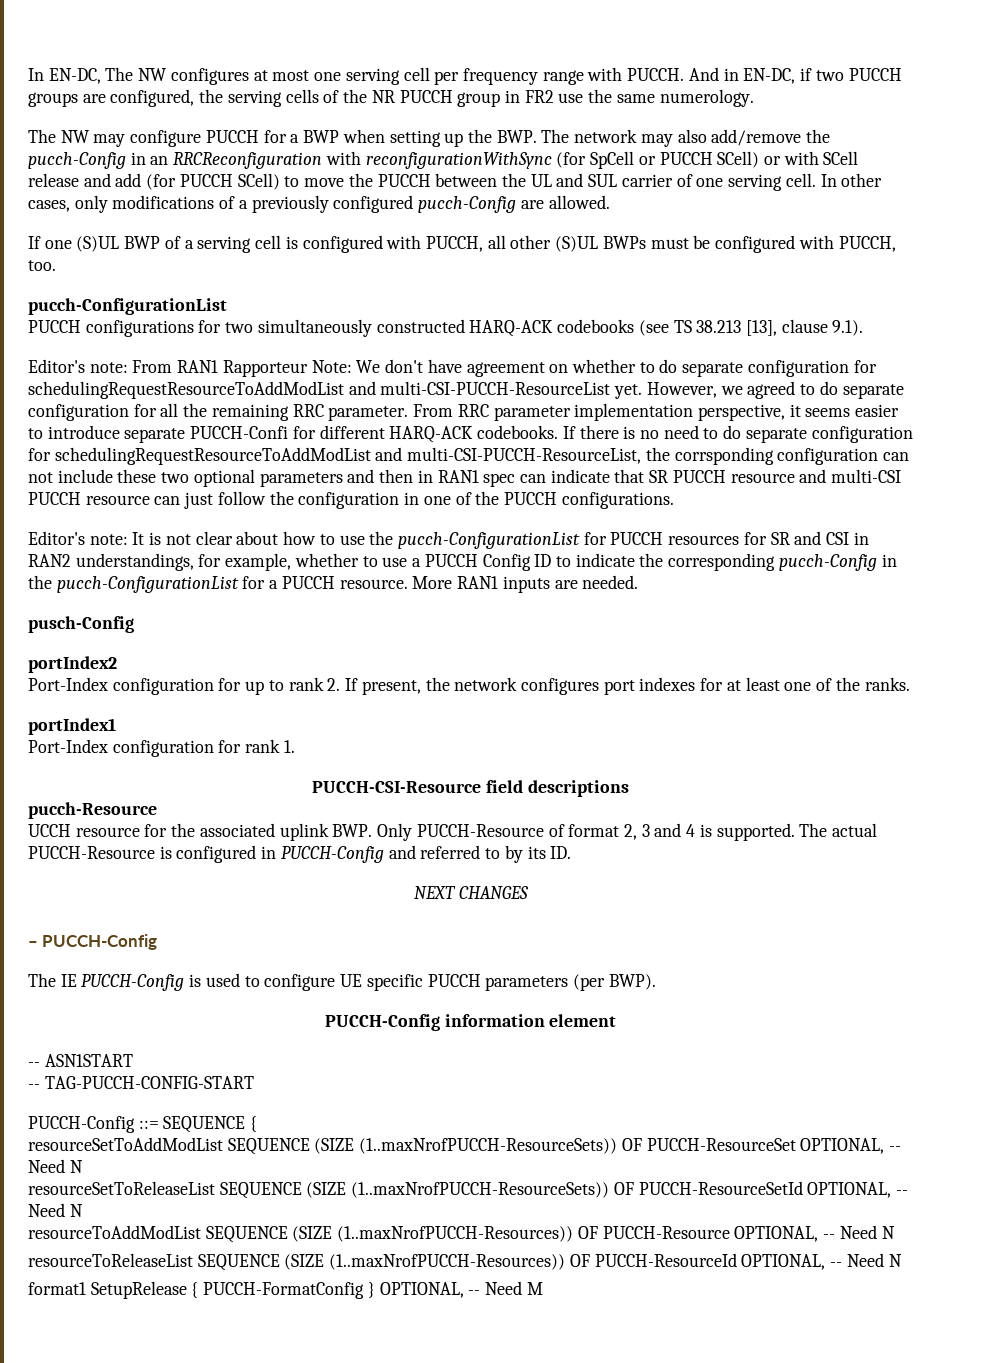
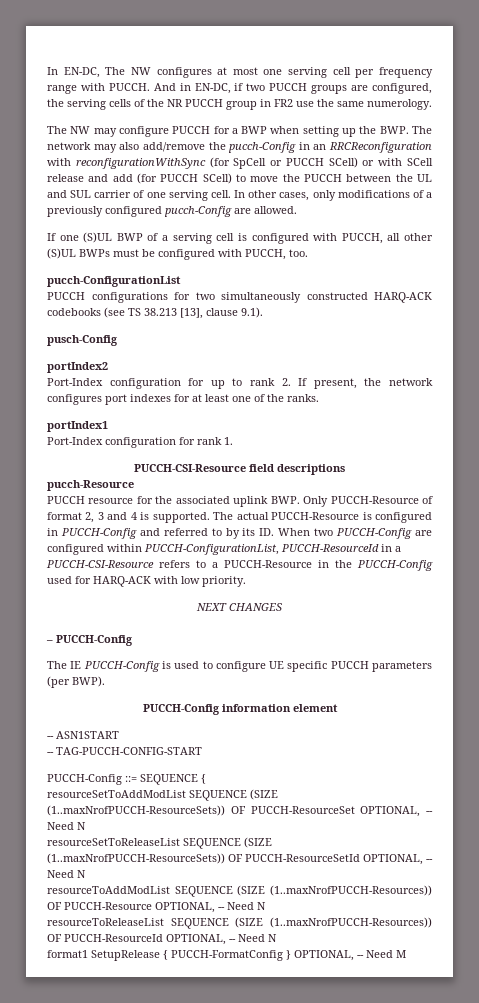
[28,359,877,377] [28,381,904,399] [28,403,900,421] [28,425,913,443] [28,447,910,465] [28,469,902,487] [28,491,674,509] [28,531,869,549] [28,553,897,571] [28,575,639,593] // Editor's note: From RAN1 Rapporteur Note: We don't have agreement on whether to do separate configuration for schedulingRequestResourceToAddModList and multi-CSI-PUCCH-ResourceList yet. However, we agreed to do separate configuration for all the remaining RRC parameter. From RRC parameter implementation perspective, it seems easier to introduce separate PUCCH-Confi for different HARQ-ACK codebooks. If there is no need to do separate configuration for schedulingRequestResourceToAddModList and multi-CSI-PUCCH-ResourceList, the corrsponding configuration can not include these two optional parameters and then in RAN1 spec can indicate that SR PUCCH resource and multi-CSI PUCCH resource can just follow the configuration in one of the PUCCH configurations. // Editor's note: It is not clear about how to use the pucch-ConfigurationList for PUCCH resources for SR and CSI in RAN2 understandings, for example, whether to use a PUCCH Config ID to indicate the corresponding pucch-Config in the pucch-ConfigurationList for a PUCCH resource. More RAN1 inputs are needed. -> (263, 312) none
[28,824,71,837] UCCH -> [47,496,85,504] PUCCH
(572, 852) none -> [278,528,433,539] [47,544,401,555] [46,560,433,571] [47,576,246,587] When two PUCCH-Config are configured within PUCCH-ConfigurationList, PUCCH-ResourceId in a PUCCH-CSI-Resource refers to a PUCCH-Resource in the PUCCH-Config used for HARQ-ACK with low priority.

